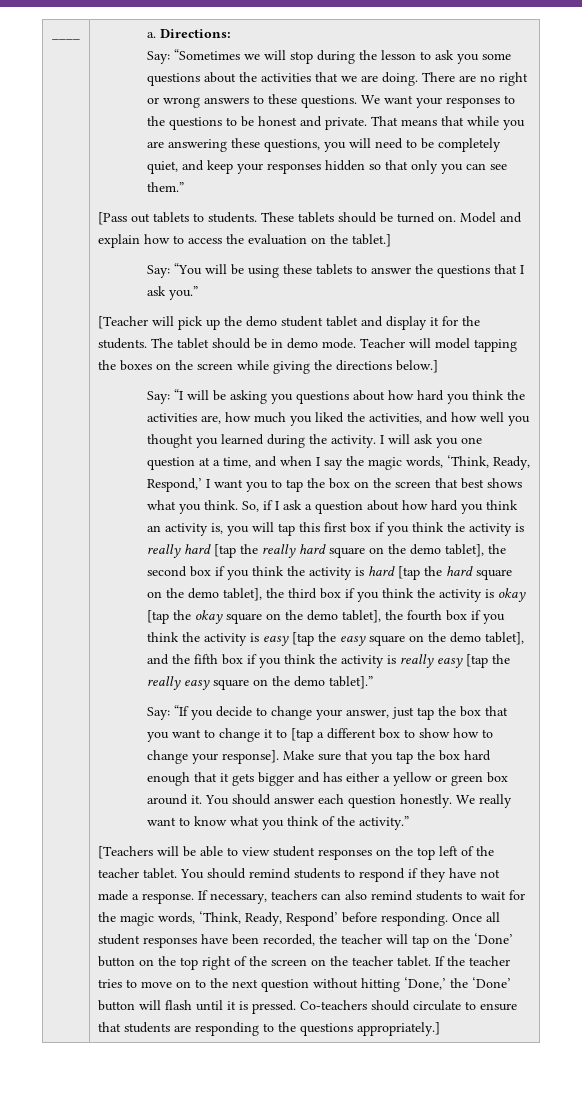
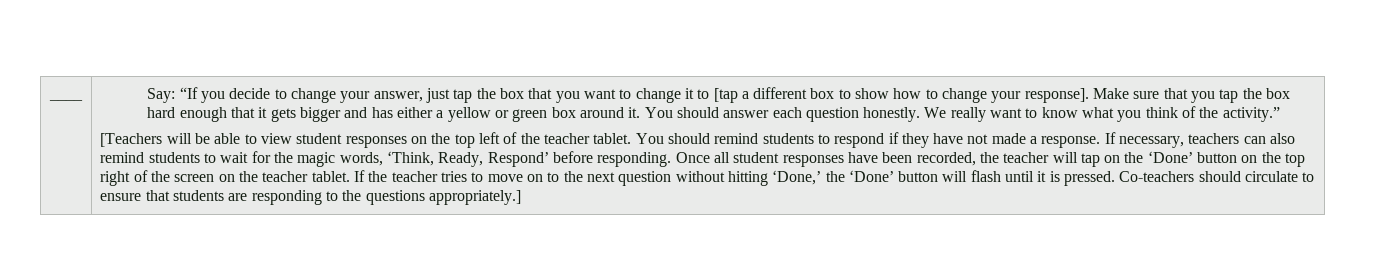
[147,29,232,38] [147,49,512,64] [147,72,529,86] [147,94,516,108] [147,116,526,130] [147,138,502,152] [147,160,508,174] [147,182,185,192] [98,212,523,225] [98,234,392,248] [147,263,525,278] [147,286,199,300] [98,316,481,330] [98,338,518,352] [98,360,439,374] [147,389,526,404] [147,412,531,426] [147,434,483,448] [147,455,531,470] [147,478,523,492] [147,500,519,514] [147,522,525,536] [147,544,507,558] [147,566,513,580] [147,588,527,602] [147,610,506,624] [147,632,525,646] [147,654,511,668] [147,676,374,690] a. Directions: // Say: “Sometimes we will stop during the lesson to ask you some questions about the activities that we are doing. There are no right or wrong answers to these questions. We want your responses to the questions to be honest and private. That means that while you are answering these questions, you will need to be completely quiet, and keep your responses hidden so that only you can see them.” // [Pass out tablets to students. These tablets should be turned on. Model and explain how to access the evaluation on the tablet.] // Say: “You will be using these tablets to answer the questions that I ask you.” // [Teacher will pick up the demo student tablet and display it for the students. The tablet should be in demo mode. Teacher will model tapping the boxes on the screen while giving the directions below.] // Say: “I will be asking you questions about how hard you think the activities are, how much you liked the activities, and how well you thought you learned during the activity. I will ask you one question at a time, and when I say the magic words, ‘Think, Ready, Respond,’ I want you to tap the box on the screen that best shows what you think. So, if I ask a question about how hard you think an activity is, you will tap this first box if you think the activity is really hard [tap the really hard square on the demo tablet], the second box if you think the activity is hard [tap the hard square on the demo tablet], the third box if you think the activity is okay [tap the okay square on the demo tablet], the fourth box if you think the activity is easy [tap the easy square on the demo tablet], and the fifth box if you think the activity is really easy [tap the really easy square on the demo tablet].” // -> (83, 100) none

